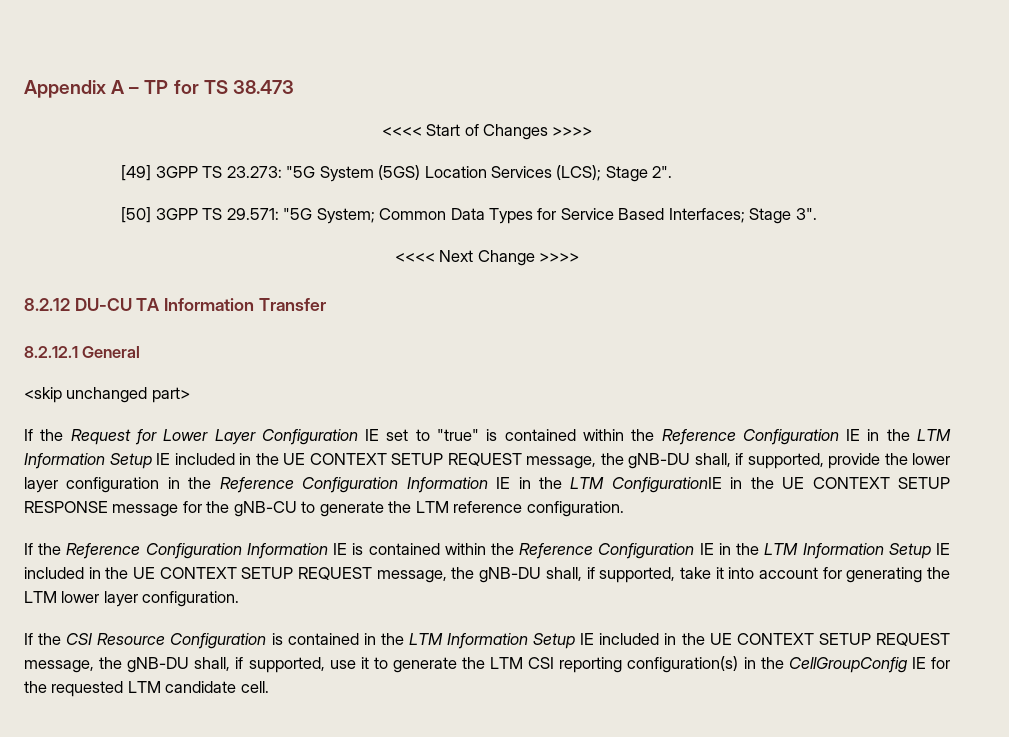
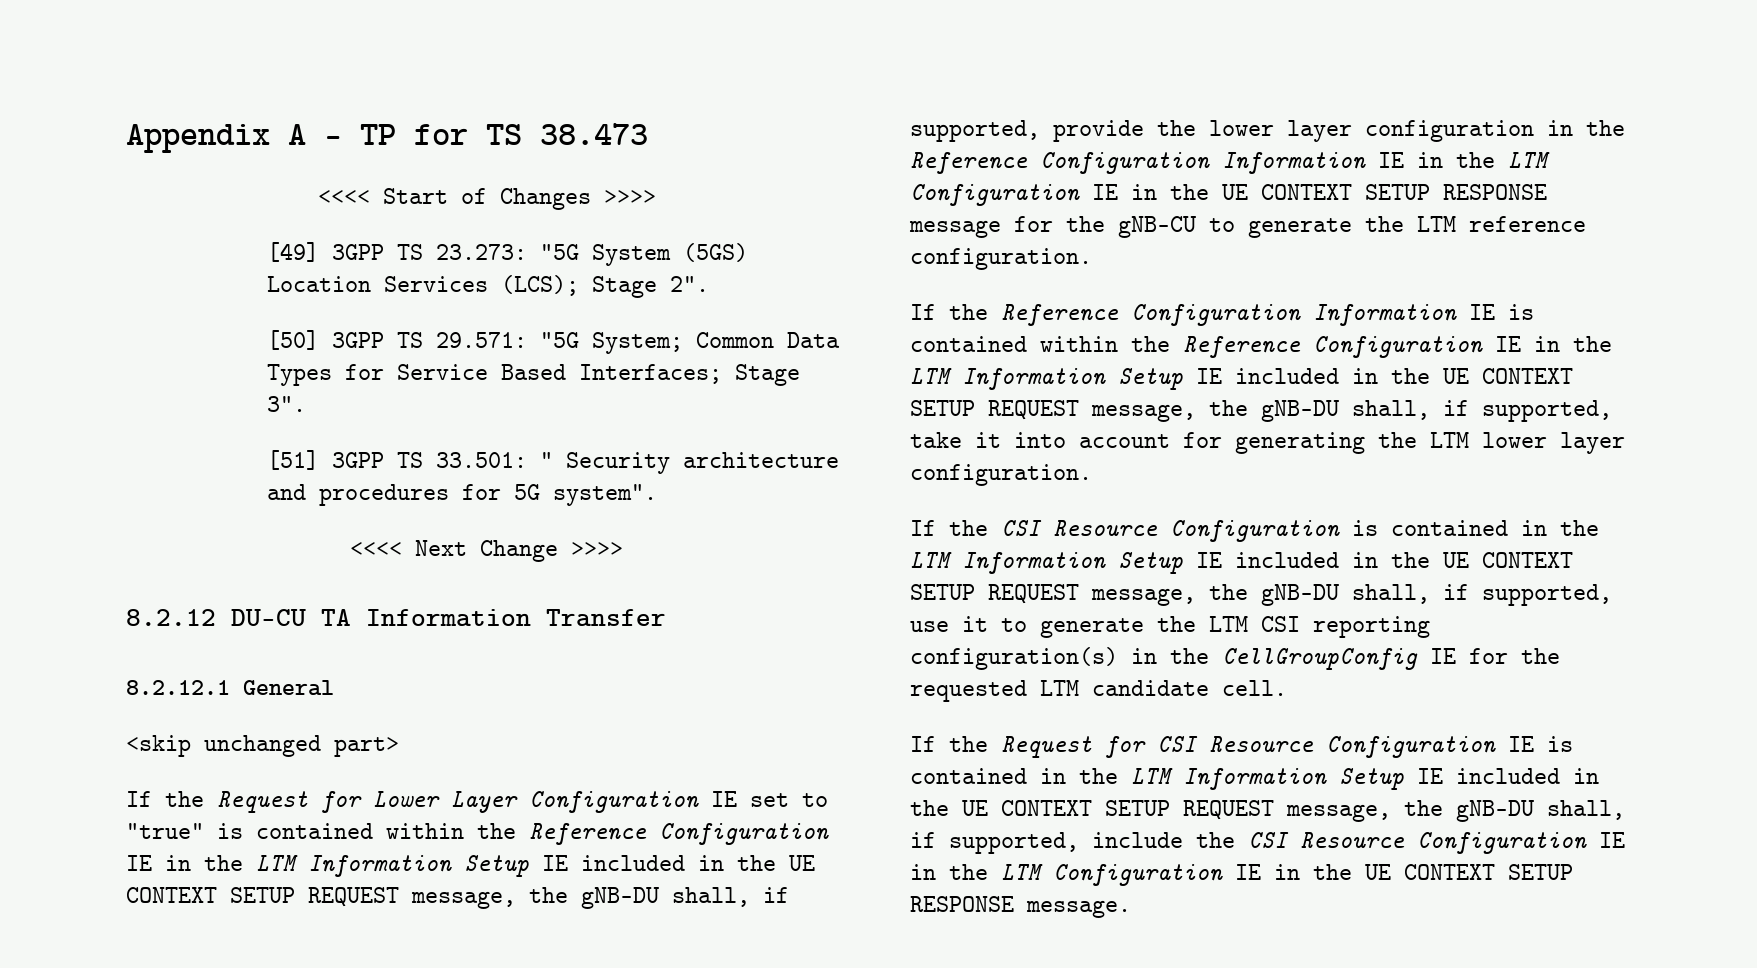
(817, 214) none -> [266,450,839,474] [266,484,657,506] // [51] 3GPP TS 33.501: " Security architecture and procedures for 5G system".
[611,477,722,493] ConfigurationIE -> [910,184,1118,206] Configuration IE
(269, 687) none -> [910,736,1573,758] [910,768,1599,790] [910,800,1625,822] [910,832,1625,854] [910,864,1573,886] [910,896,1131,918] // If the Request for CSI Resource Configuration IE is contained in the LTM Information Setup IE included in the UE CONTEXT SETUP REQUEST message, the gNB-DU shall, if supported, include the CSI Resource Configuration IE in the LTM Configuration IE in the UE CONTEXT SETUP RESPONSE message.

